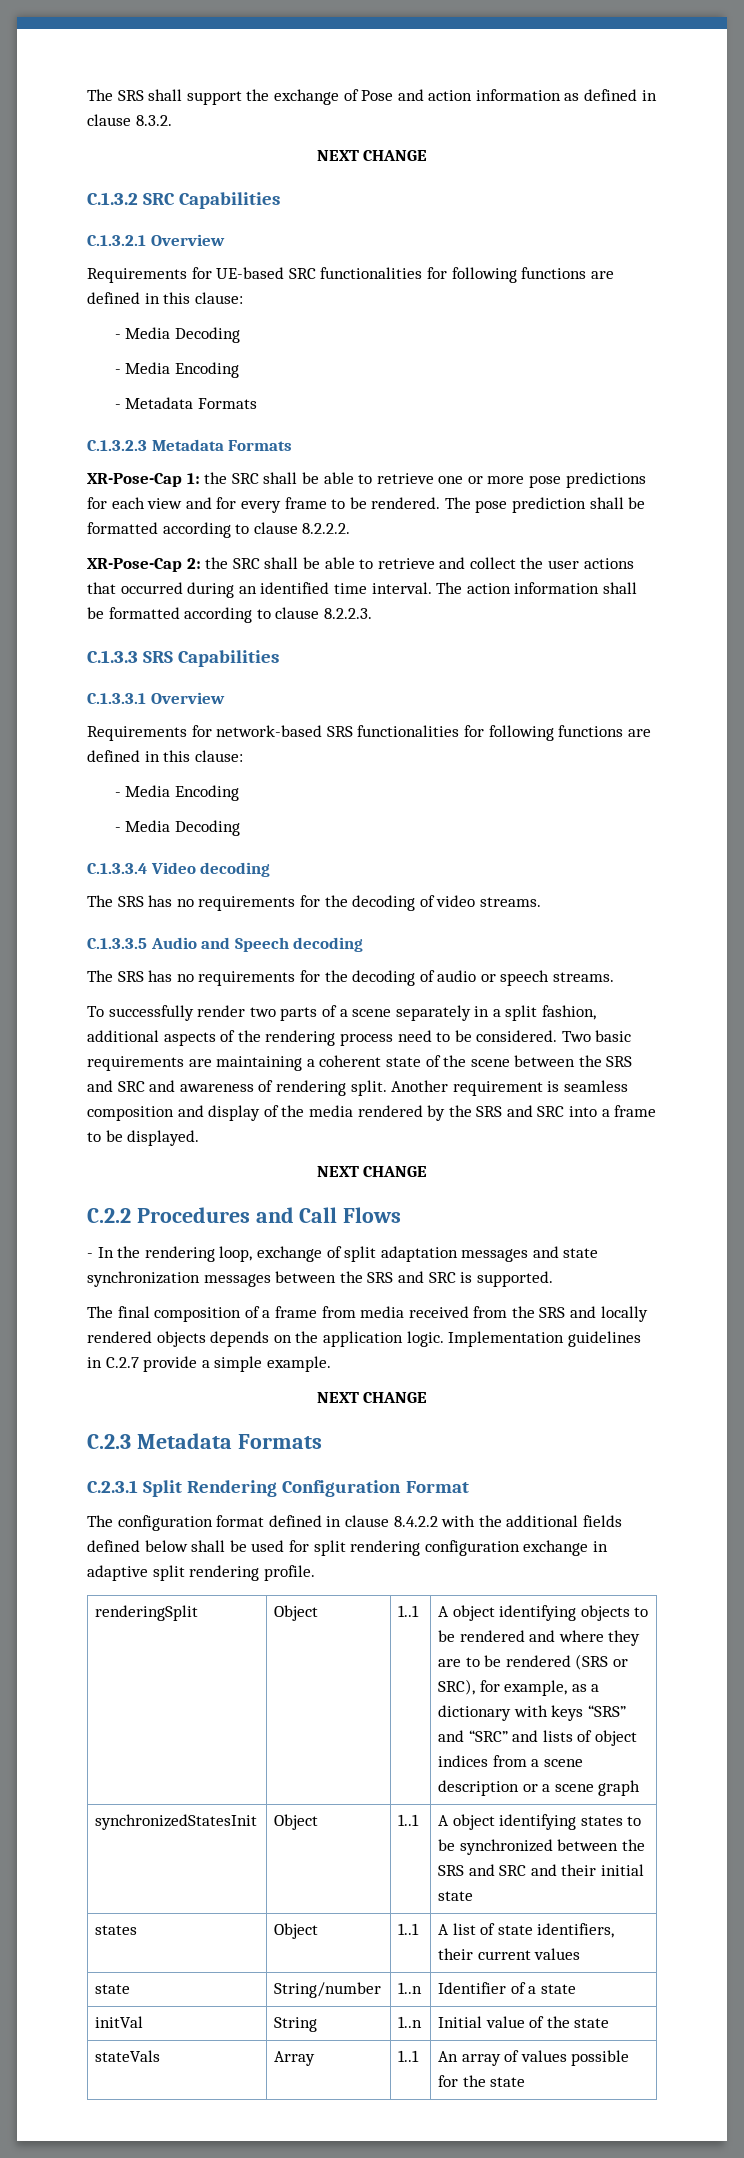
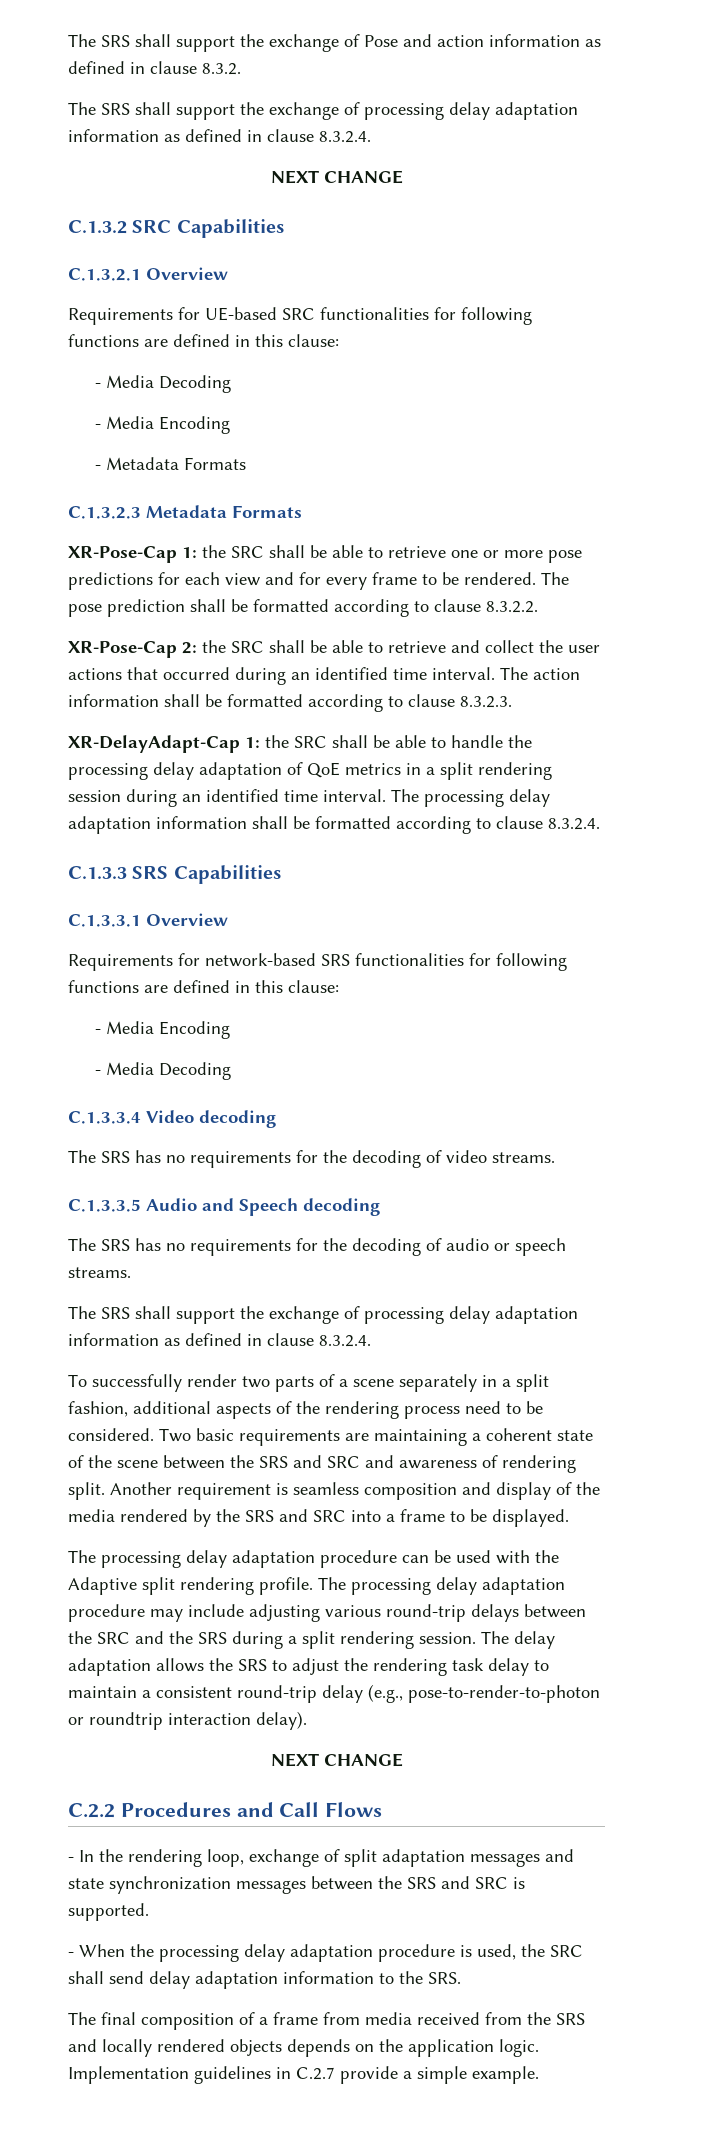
(172, 120) none -> [68,102,578,120] [68,129,371,143] // The SRS shall support the exchange of processing delay adaptation information as defined in clause 8.3.2.4.
[302,523,351,534] 8.2.2.2. -> [486,601,538,613] 8.3.2.2.
[323,608,372,619] 8.2.2.3. -> [460,696,512,708] [68,735,532,753] [68,762,552,780] [68,789,550,807] [68,816,600,834] 8.3.2.3. // XR-DelayAdapt-Cap 1: the SRC shall be able to handle the processing delay adaptation of QoE metrics in a split rendering session during an identified time interval. The processing delay adaptation information shall be formatted according to clause 8.3.2.4.
(615, 977) none -> [68,1306,578,1324] [68,1333,371,1347] // The SRS shall support the exchange of processing delay adaptation information as defined in clause 8.3.2.4.
(200, 1138) none -> [68,1550,559,1568] [68,1577,565,1595] [68,1604,586,1622] [68,1631,555,1649] [68,1658,549,1676] [68,1684,600,1703] [68,1711,307,1730] // The processing delay adaptation procedure can be used with the Adaptive split rendering profile. The processing delay adaptation procedure may include adjusting various round-trip delays between the SRC and the SRS during a split rendering session. The delay adaptation allows the SRS to adjust the rendering task delay to maintain a consistent round-trip delay (e.g., pose-to-render-to-photon or roundtrip interaction delay).
(553, 1279) none -> [68,1944,583,1962] [68,1971,461,1989] // - When the processing delay adaptation procedure is used, the SRC shall send delay adaptation information to the SRS.
[316,1392,428,1403] [87,1433,322,1449] [87,1480,469,1497] [87,1515,622,1531] [87,1540,608,1556] [87,1565,315,1581] [95,1605,199,1621] [274,1605,319,1621] [398,1605,420,1617] [438,1605,649,1621] [438,1630,641,1646] [438,1654,629,1670] [438,1679,600,1696] [438,1705,626,1721] [438,1730,638,1746] [438,1755,583,1767] [438,1780,641,1796] [95,1814,258,1830] [274,1814,319,1830] [398,1814,420,1826] [438,1814,642,1830] [438,1839,645,1855] [438,1864,645,1876] [438,1891,474,1901] [95,1925,138,1935] [274,1923,319,1939] [398,1923,420,1935] [438,1923,615,1938] [438,1948,581,1960] [95,1984,131,1994] [274,1982,382,1998] [398,1982,423,1994] [438,1982,576,1994] [95,2016,144,2028] [274,2017,318,2032] [398,2016,423,2028] [438,2016,610,2028] [95,2050,161,2062] [274,2051,316,2066] [398,2050,420,2062] [438,2050,630,2066] [438,2075,526,2087] // NEXT CHANGE // C.2.3 Metadata Formats // C.2.3.1 Split Rendering Configuration Format // The configuration format defined in clause 8.4.2.2 with the additional fields defined below shall be used for split rendering configuration exchange in adaptive split rendering profile. // renderingSplit | Object | 1..1 | A object identifying objects to be rendered and where they are to be rendered (SRS or SRC), for example, as a dictionary with keys “SRS” and “SRC” and lists of object indices from a scene description or a scene graph // synchronizedStatesInit | Object | 1..1 | A object identifying states to be synchronized between the SRS and SRC and their initial state // states | Object | 1..1 | A list of state identifiers, their current values // state | String/number | 1..n | Identifier of a state // initVal | String | 1..n | Initial value of the state // stateVals | Array | 1..1 | An array of values possible for the state -> (539, 2075) none

